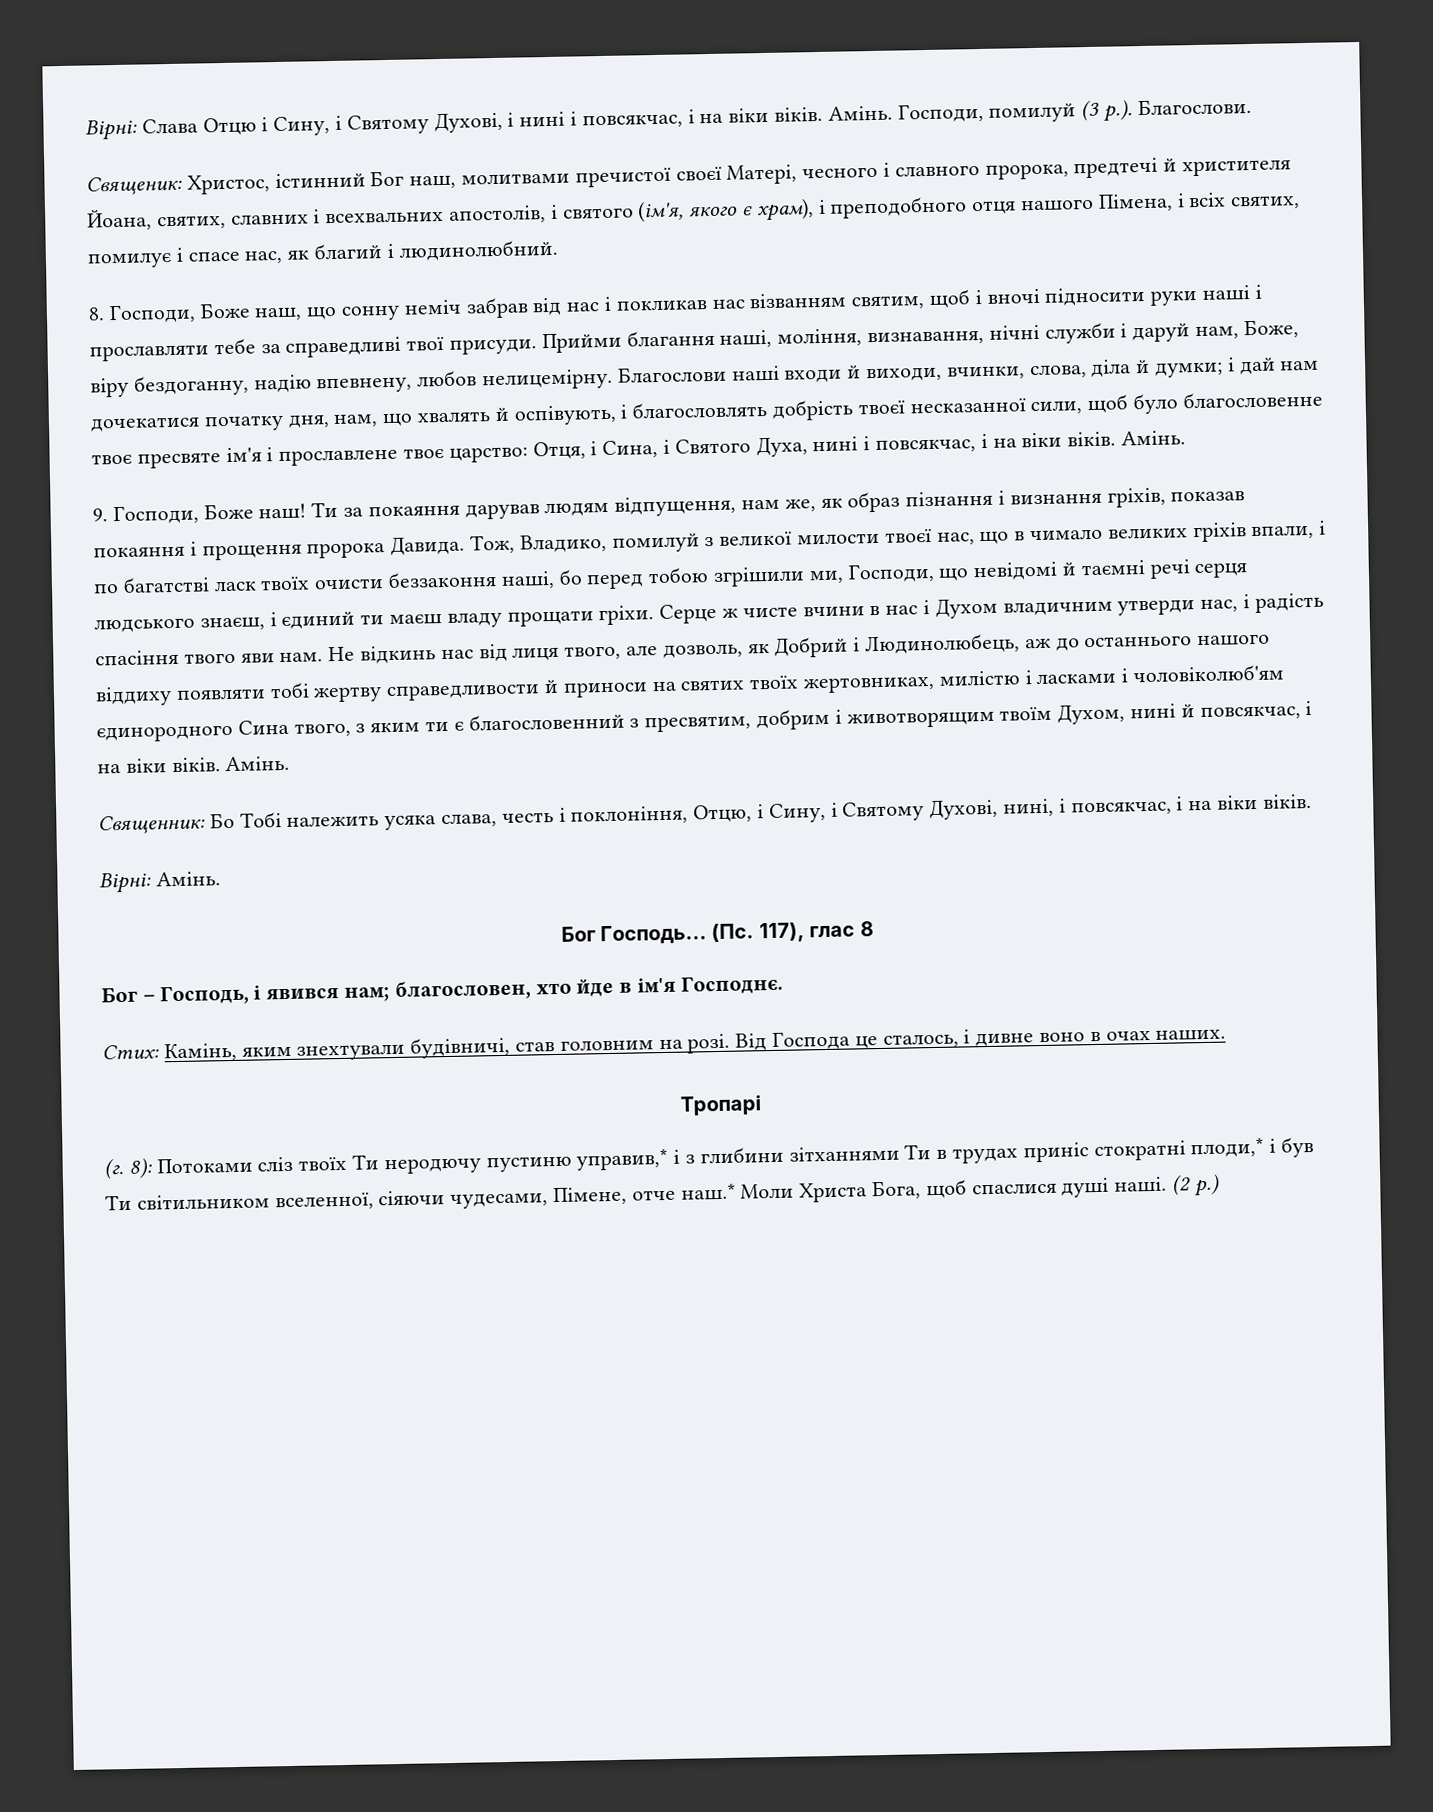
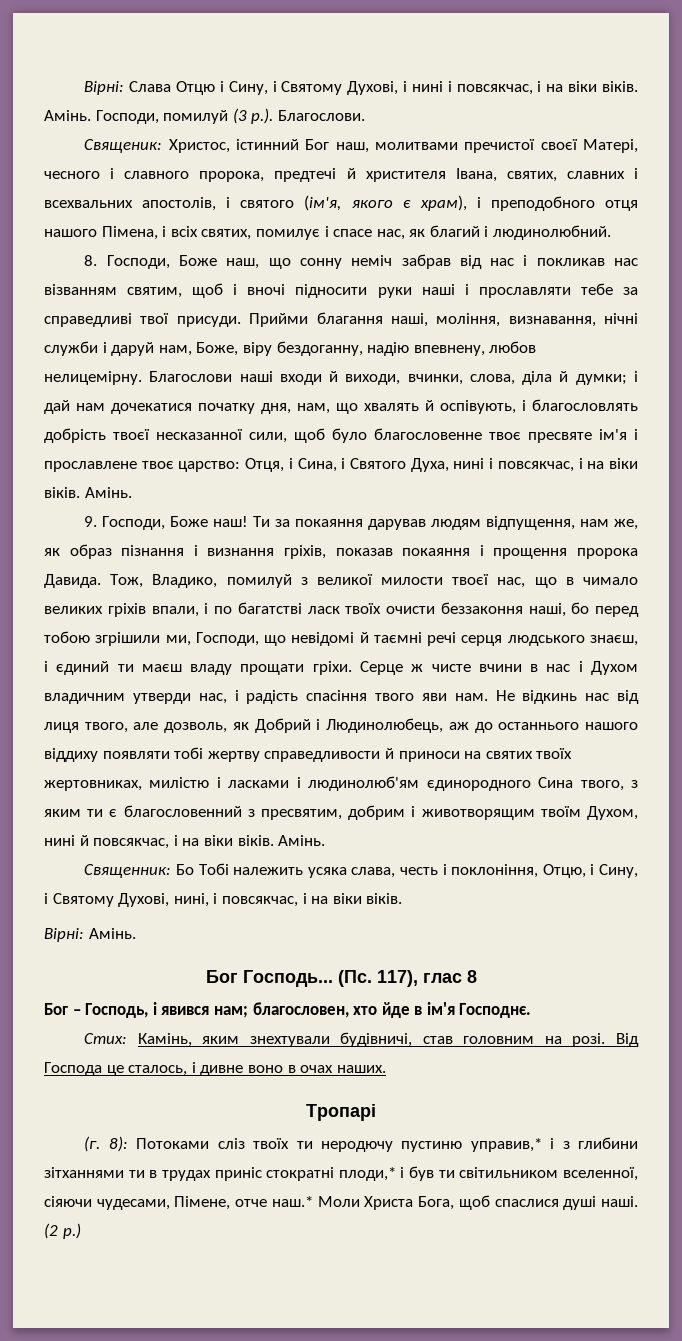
[87,208,152,231] Йоана, -> [455,168,497,182] Івана,
[1133,664,1285,683] чоловіколюб'ям -> [308,776,420,791] людинолюб'ям
[352,1154,380,1170] Ти -> [296,1141,313,1149] ти
[904,1144,932,1160] Ти -> [128,1170,145,1178] ти
[105,1194,132,1211] Ти -> [438,1170,455,1178] ти

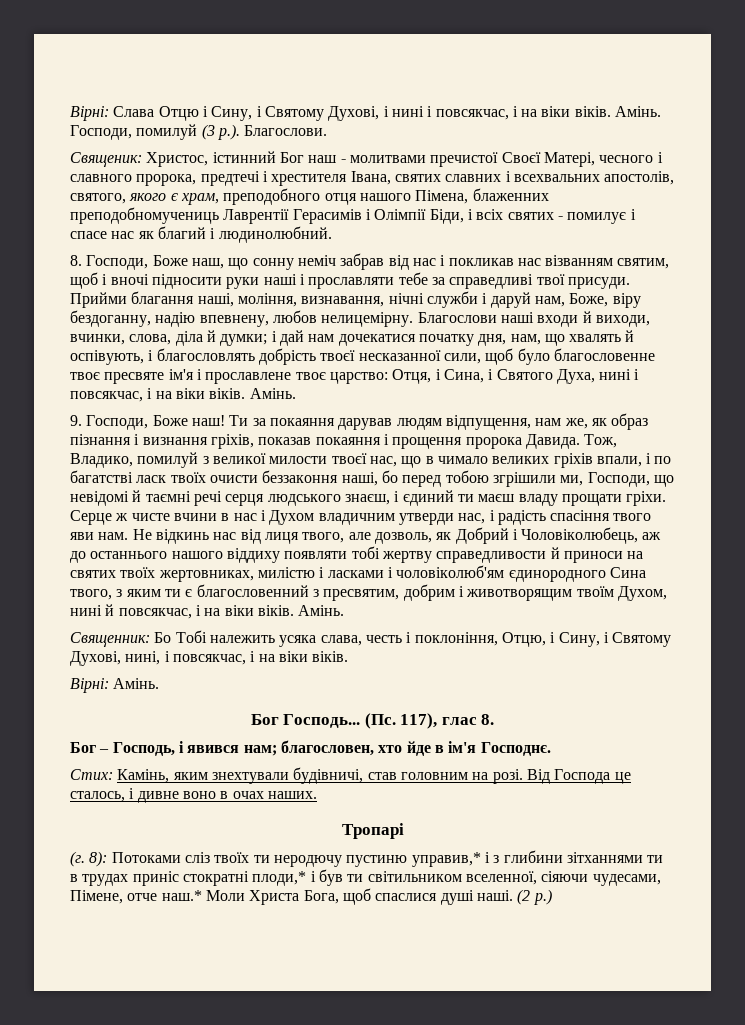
[335,142,369,153] наш, -> [308,155,346,163] наш -
[540,139,578,150] своєї -> [501,152,541,163] Своєї
[346,168,639,182] [44,195,639,211] [44,226,252,240] й христителя Івана, святих, славних і всехвальних апостолів, і святого (ім'я, якого є храм), і преподобного отця нашого Пімена, і всіх святих, -> [262,171,675,186] [70,188,549,205] [70,207,563,224] і хрестителя Івана, святих славних і всехвальних апостолів, святого, якого є храм, преподобного отця нашого Пімена, блаженних преподобномучениць Лаврентії Герасимів і Олімпії Біди, і всіх святих -
[376,229,405,240] нас, -> [111,231,135,239] нас
[326,718,444,733] Людинолюбець, -> [521,527,639,544] Чоловіколюбець,
[308,776,420,791] людинолюб'ям -> [396,565,505,578] чоловіколюб'ям
[466,970,477,983] 8 -> [481,714,495,725] 8.

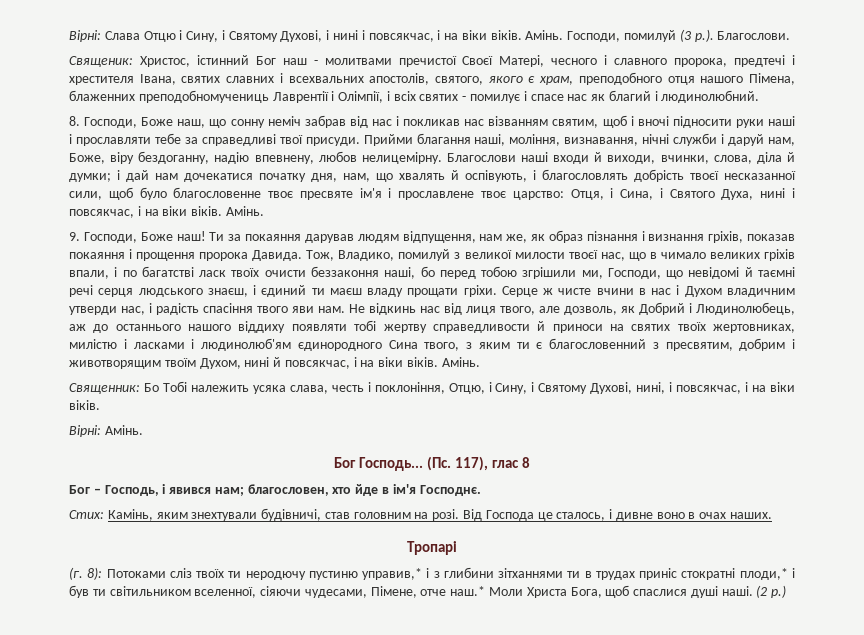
[292,209,464,224] Герасимів і Олімпії Біди, -> [331,91,384,103] і Олімпії,
[521,527,639,544] Чоловіколюбець, -> [696,302,795,315] Людинолюбець,
[396,565,505,578] чоловіколюб'ям -> [201,338,291,351] людинолюб'ям
[481,714,495,725] 8. -> [521,457,530,468] 8

